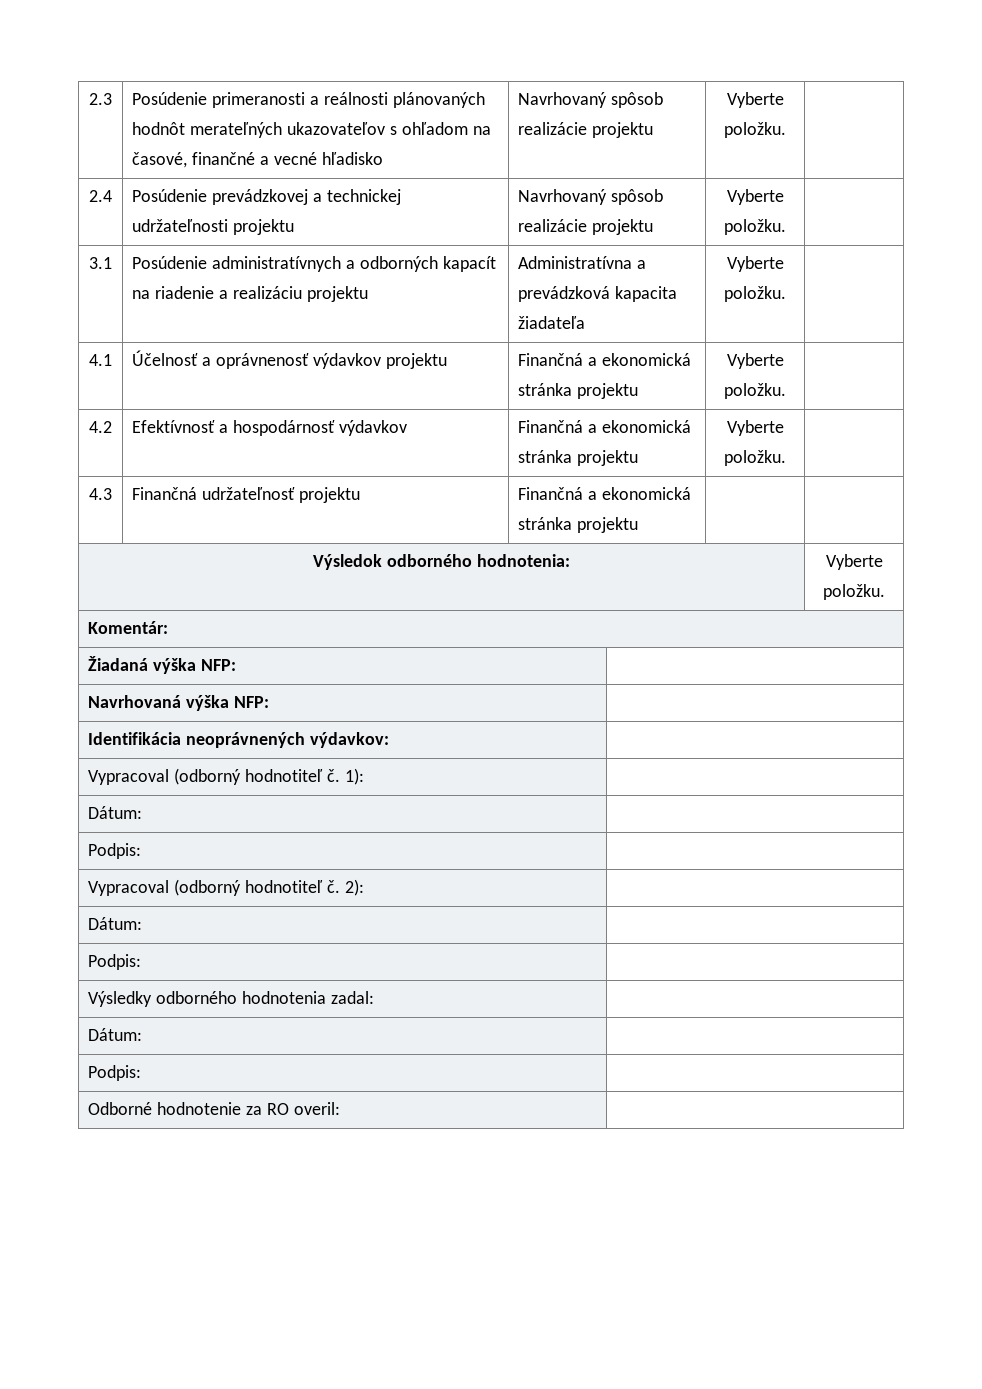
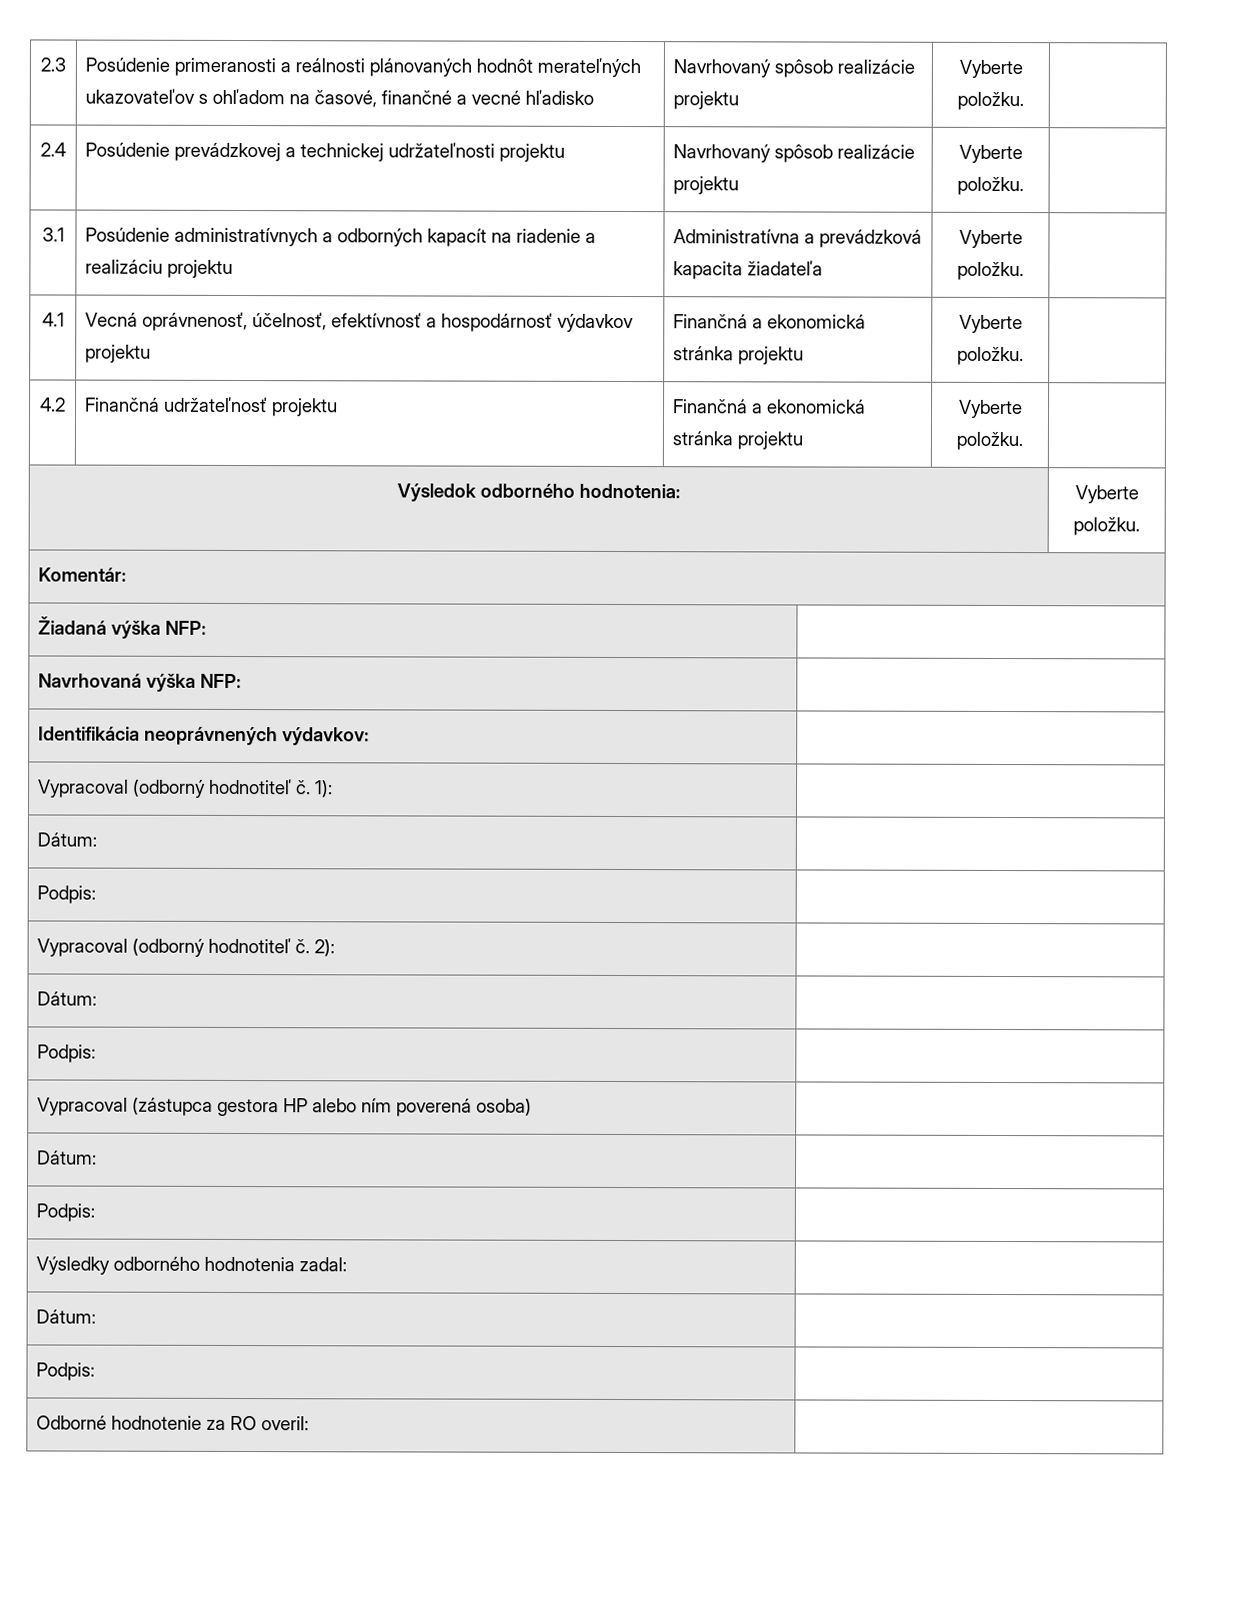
[132,350,309,369] Účelnosť a oprávnenosť -> [85,311,554,332] Vecná oprávnenosť, účelnosť, efektívnosť a hospodárnosť
[132,420,407,436] [518,420,691,433] [518,450,639,466] [726,420,784,436] [724,450,786,466] [89,488,112,500] | Efektívnosť a hospodárnosť výdavkov | Finančná a ekonomická stránka projektu | Vyberte položku. | // 4.3 -> (66, 404) none
(639, 525) none -> [958,399,1023,419] [956,431,1023,451] Vyberte položku.
(142, 962) none -> [37,1097,533,1117] [37,1150,98,1165] [36,1203,96,1222] // Vypracoval (zástupca gestora HP alebo ním poverená osoba) | // Dátum: | // Podpis: |

